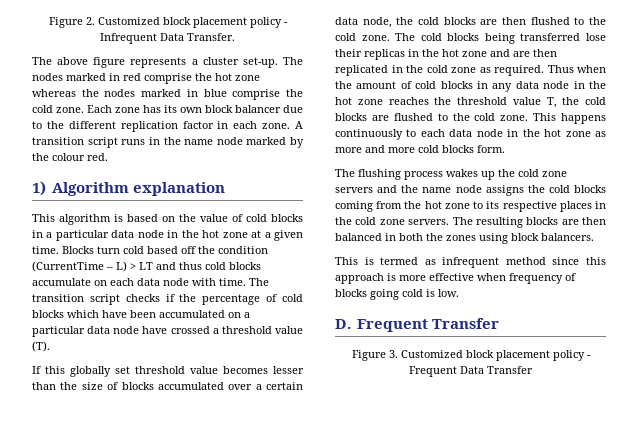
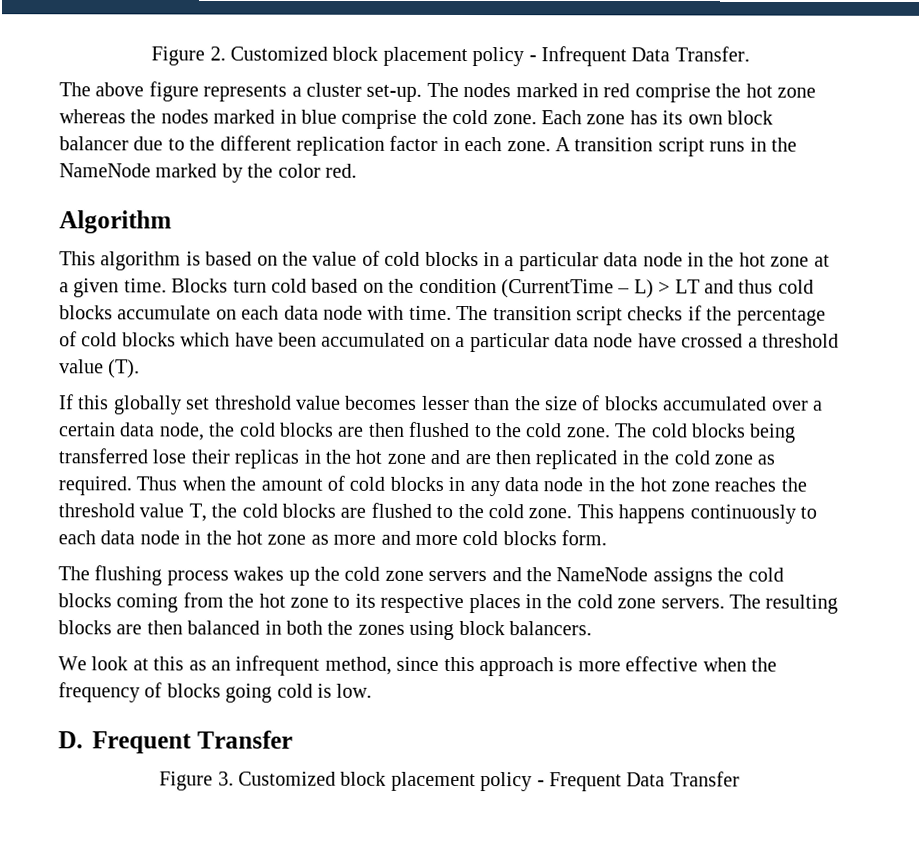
[184,137,243,145] name node -> [59,163,151,178] NameNode
[52,153,85,161] colour -> [277,163,321,178] color
[32,181,46,196] 1) -> (357, 170) none
[132,182,225,196] explanation -> (172, 222) none
[181,246,196,254] off -> [362,282,384,293] on
[422,185,482,193] name node -> [556,567,649,582] NameNode
[335,257,546,268] This is termed as infrequent method -> [58,655,392,676] We look at this as an infrequent method,
(506, 277) none -> [750,657,777,672] the

